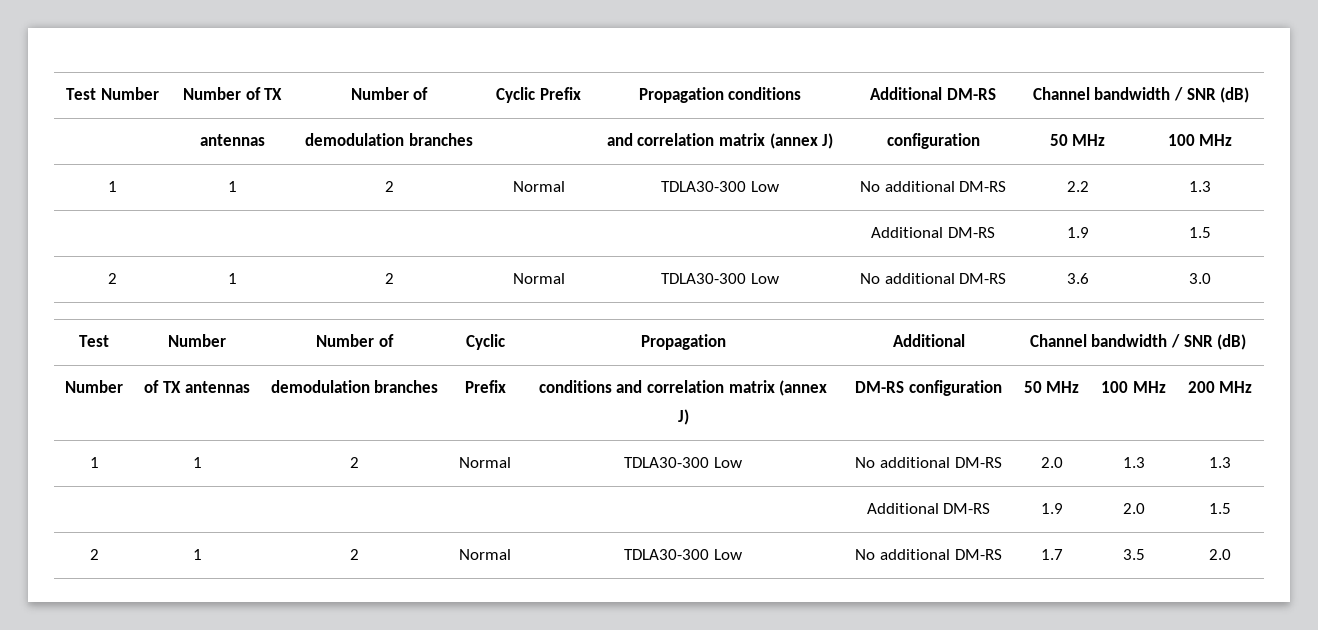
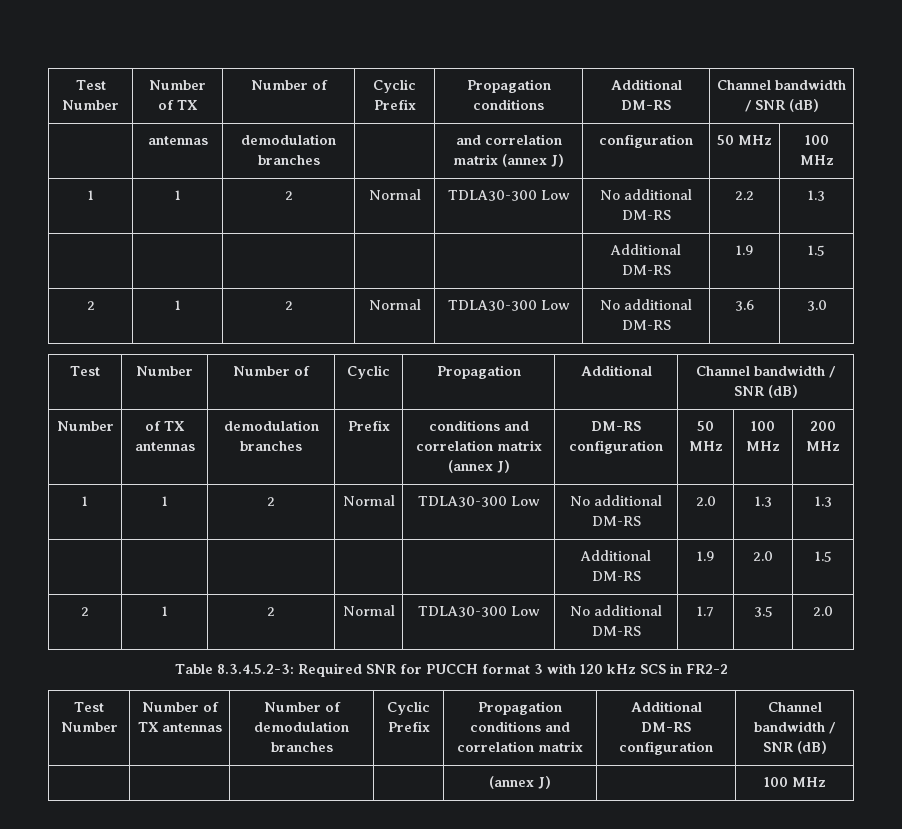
(1231, 554) none -> [174,663,728,677] [74,702,105,712] [60,722,118,732] [141,702,219,712] [137,722,222,732] [263,702,341,712] [254,721,349,732] [270,742,333,752] [387,701,430,715] [387,721,430,732] [478,701,562,715] [470,721,570,732] [457,741,583,752] [630,701,702,712] [641,722,691,732] [619,741,713,755] [767,702,822,712] [754,721,836,734] [762,741,827,754] [489,776,551,789] [763,777,826,787] // Table 8.3.4.5.2-3: Required SNR for PUCCH format 3 with 120 kHz SCS in FR2-2 // Test Number | Number of TX antennas | Number of demodulation branches | Cyclic Prefix | Propagation conditions and correlation matrix | Additional DM-RS configuration | Channel bandwidth / SNR (dB) // | | | | (annex J) | | 100 MHz

